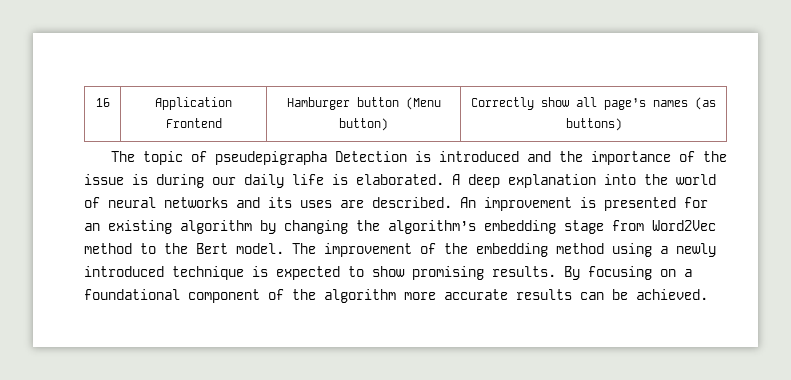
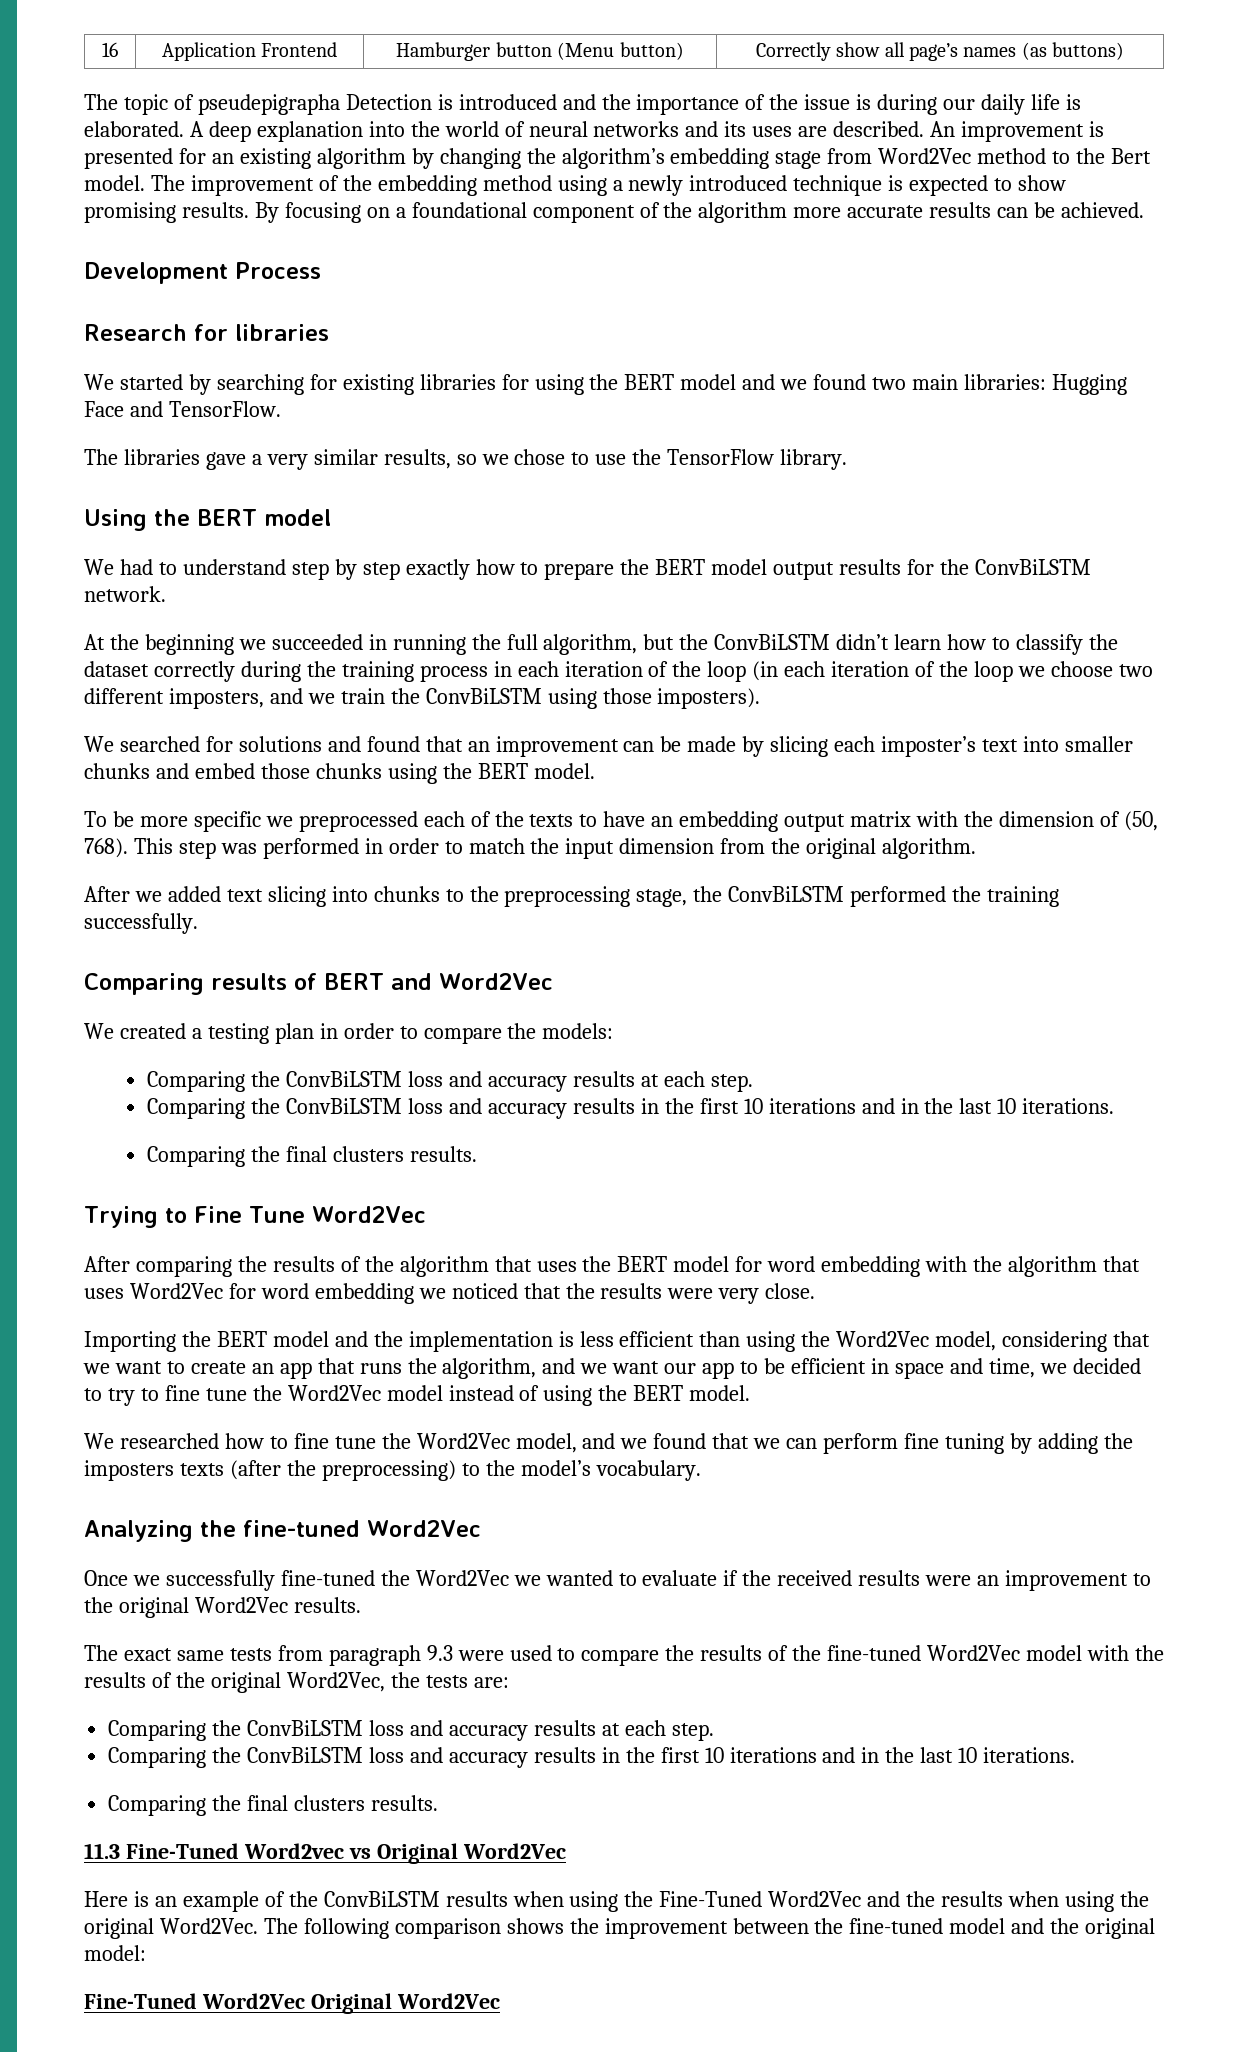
(708, 294) none -> [84,262,321,284] [84,324,329,341] [84,374,1127,395] [84,401,281,417] [84,449,848,470] [84,509,331,531] [84,559,1091,580] [84,586,166,602] [84,634,1118,655] [84,661,1153,682] [84,688,761,709] [84,736,1133,757] [84,763,595,784] [84,811,1158,832] [84,838,977,859] [84,886,1060,907] [84,913,198,934] [84,973,553,995] [84,1023,614,1044] [147,1071,753,1092] [147,1098,1115,1119] [147,1146,478,1167] [84,1206,426,1228] [84,1256,1140,1277] [84,1283,816,1304] [84,1331,1151,1352] [83,1358,1141,1379] [84,1385,751,1406] [84,1433,1133,1454] [84,1460,701,1481] [84,1520,481,1542] [84,1570,1151,1591] [84,1597,361,1618] [84,1645,1164,1666] [84,1672,509,1693] [108,1720,714,1741] [108,1747,1076,1768] [108,1795,438,1816] [84,1843,566,1864] [84,1891,1149,1912] [84,1918,1156,1939] [84,1945,146,1961] [84,1993,500,2014] // Development Process // Research for libraries // We started by searching for existing libraries for using the BERT model and we found two main libraries: Hugging Face and TensorFlow. // The libraries gave a very similar results, so we chose to use the TensorFlow library. // Using the BERT model // We had to understand step by step exactly how to prepare the BERT model output results for the ConvBiLSTM network. // At the beginning we succeeded in running the full algorithm, but the ConvBiLSTM didn’t learn how to classify the dataset correctly during the training process in each iteration of the loop (in each iteration of the loop we choose two different imposters, and we train the ConvBiLSTM using those imposters). // We searched for solutions and found that an improvement can be made by slicing each imposter’s text into smaller chunks and embed those chunks using the BERT model. // To be more specific we preprocessed each of the texts to have an embedding output matrix with the dimension of (50, 768). This step was performed in order to match the input dimension from the original algorithm. // After we added text slicing into chunks to the preprocessing stage, the ConvBiLSTM performed the training successfully. // Comparing results of BERT and Word2Vec // We created a testing plan in order to compare the models: // Comparing the ConvBiLSTM loss and accuracy results at each step. // Comparing the ConvBiLSTM loss and accuracy results in the first 10 iterations and in the last 10 iterations. // Comparing the final clusters results. // Trying to Fine Tune Word2Vec // After comparing the results of the algorithm that uses the BERT model for word embedding with the algorithm that uses Word2Vec for word embedding we noticed that the results were very close. // Importing the BERT model and the implementation is less efficient than using the Word2Vec model, considering that we want to create an app that runs the algorithm, and we want our app to be efficient in space and time, we decided to try to fine tune the Word2Vec model instead of using the BERT model. // We researched how to fine tune the Word2Vec model, and we found that we can perform fine tuning by adding the imposters texts (after the preprocessing) to the model’s vocabulary. // Analyzing the fine-tuned Word2Vec // Once we successfully fine-tuned the Word2Vec we wanted to evaluate if the received results were an improvement to the original Word2Vec results. // The exact same tests from paragraph 9.3 were used to compare the results of the fine-tuned Word2Vec model with the results of the original Word2Vec, the tests are: // Comparing the ConvBiLSTM loss and accuracy results at each step. // Comparing the ConvBiLSTM loss and accuracy results in the first 10 iterations and in the last 10 iterations. // Comparing the final clusters results. // 11.3 Fine-Tuned Word2vec vs Original Word2Vec // Here is an example of the ConvBiLSTM results when using the Fine-Tuned Word2Vec and the results when using the original Word2Vec. The following comparison shows the improvement between the fine-tuned model and the original model: // Fine-Tuned Word2Vec Original Word2Vec

